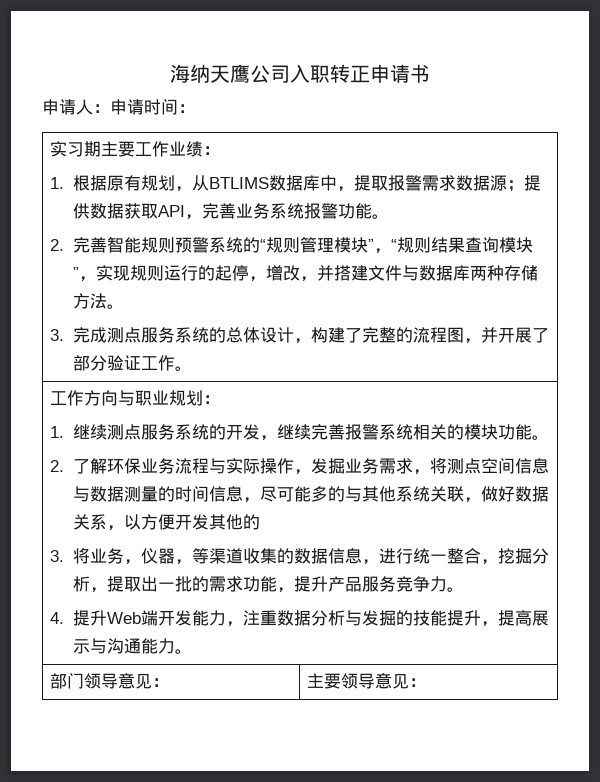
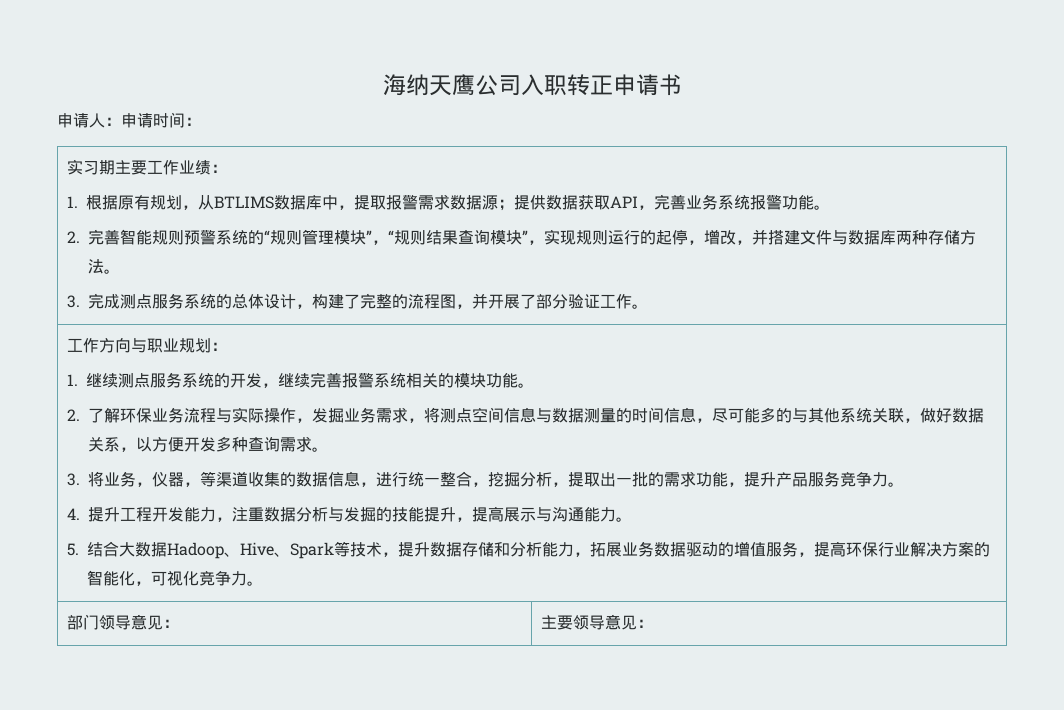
[208,514,260,530] 其他的 -> [215,436,328,452] 多种查询需求。
[106,610,158,626] Web端 -> [119,507,152,522] 工程
(192, 651) none -> [66,541,990,559] [86,570,263,586] // 5.结合大数据Hadoop、Hive、Spark等技术，提升数据存储和分析能力，拓展业务数据驱动的增值服务，提高环保行业解决方案的智能化，可视化竞争力。

